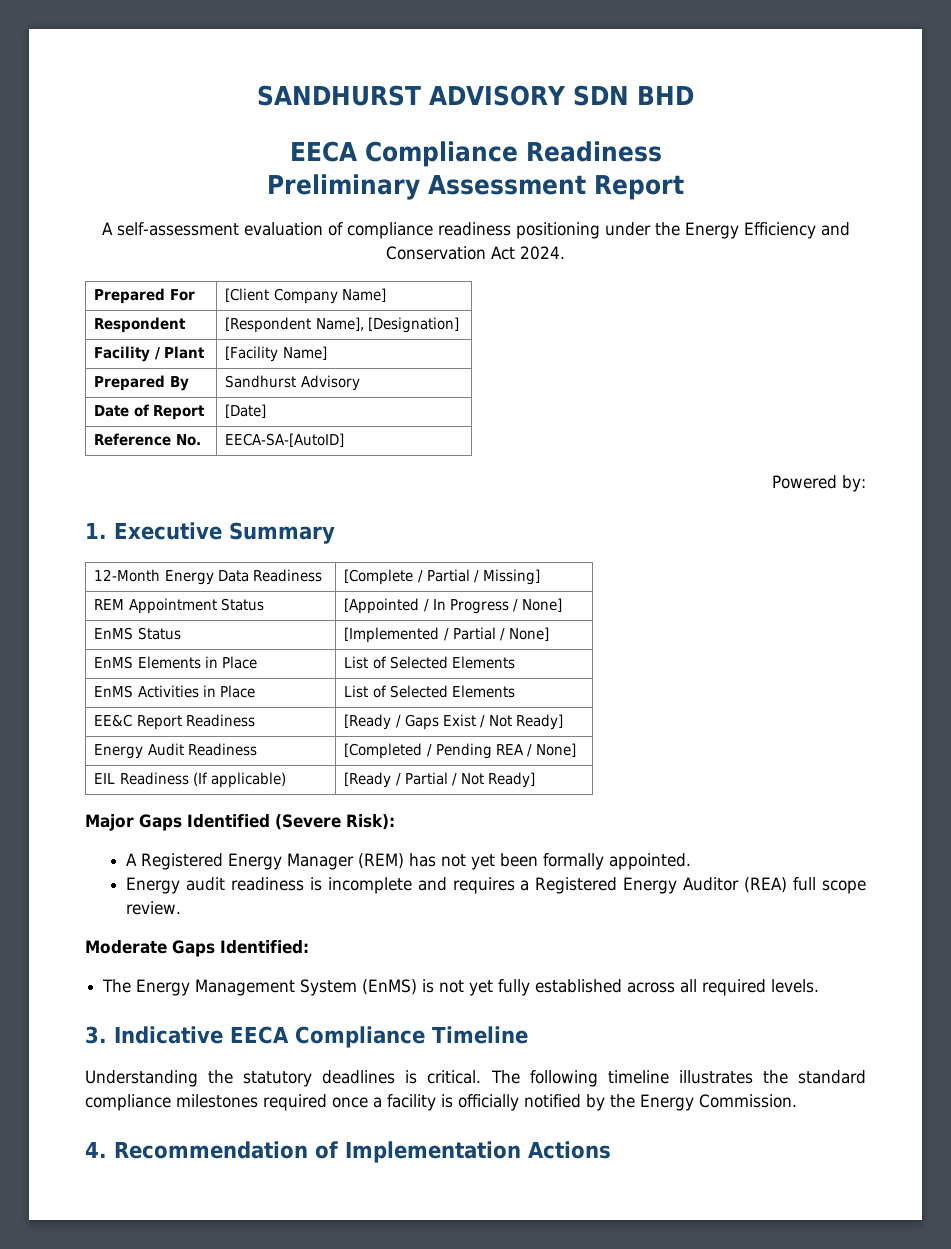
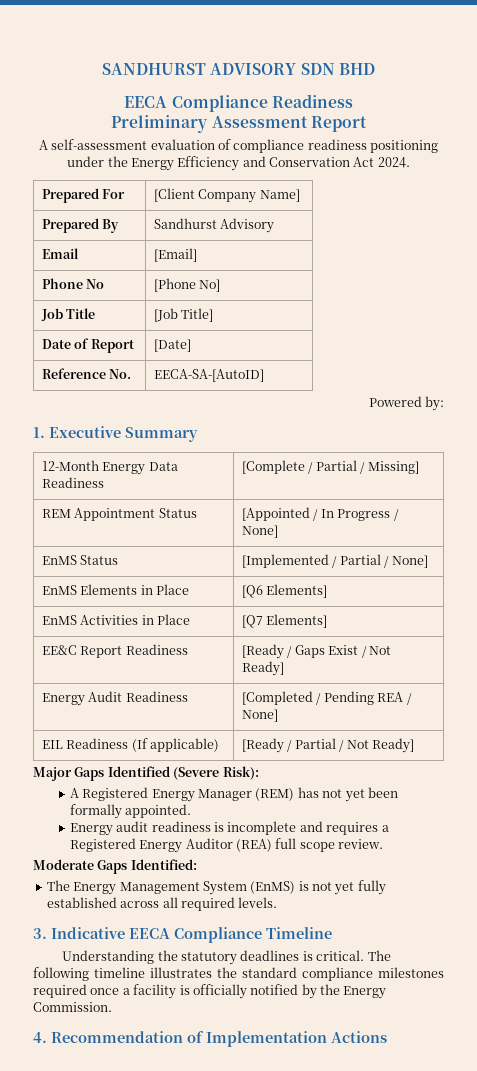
[94,317,187,333] [225,317,459,333] [94,346,205,362] [225,346,327,362] [94,375,189,391] [225,375,360,391] Respondent | [Respondent Name], [Designation] // Facility / Plant | [Facility Name] // Prepared By | Sandhurst Advisory -> [42,218,120,233] [154,218,275,233] [42,248,80,259] [154,248,198,262] [42,278,105,289] [154,278,221,292] [41,308,96,321] [154,308,214,322] Prepared By | Sandhurst Advisory // Email | [Email] // Phone No | [Phone No] // Job Title | [Job Title]
[344,656,515,669] List of Selected Elements -> [242,584,328,598] [Q6 Elements]
[344,685,515,698] List of Selected Elements -> [242,614,328,628] [Q7 Elements]

